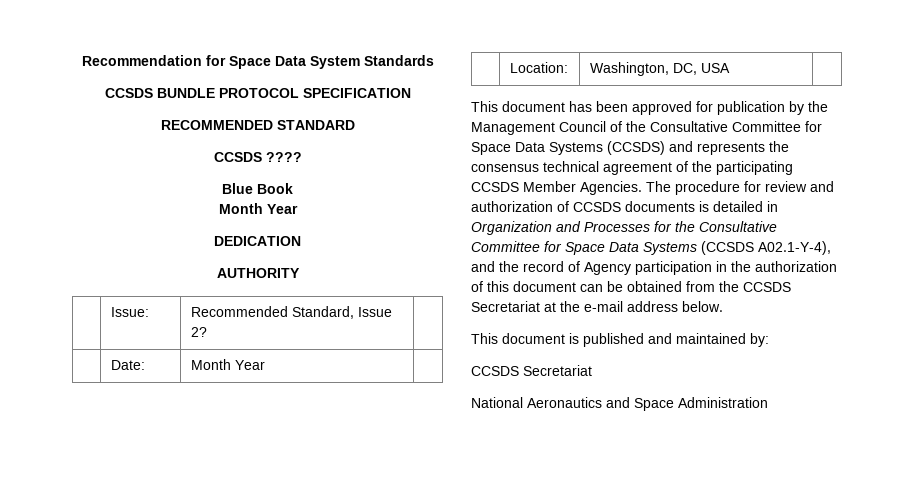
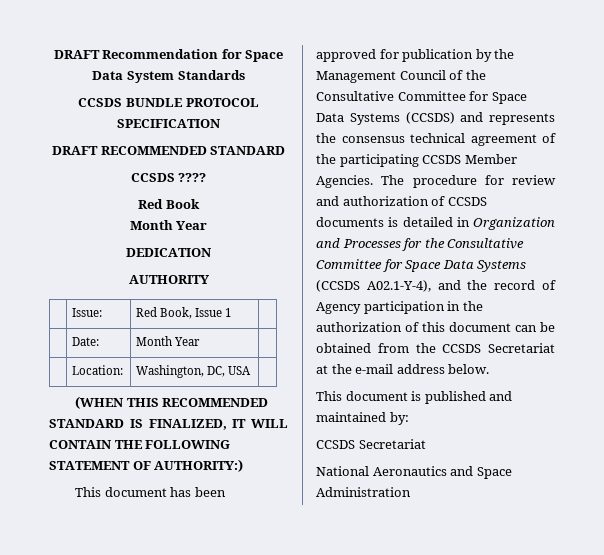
(81, 60) none -> [53,50,100,59] DRAFT
(411, 93) none -> [51,146,98,155] DRAFT
[222,183,253,194] Blue -> [138,199,164,209] Red
[190,306,392,319] [190,327,207,337] Recommended Standard, Issue 2? -> [135,307,232,319] Red Book, Issue 1
(730, 68) none -> [75,396,269,409] [49,419,288,430] [49,440,231,449] [49,459,244,472] // (WHEN THIS RECOMMENDED STANDARD IS FINALIZED, IT WILL CONTAIN THE FOLLOWING STATEMENT OF AUTHORITY:)

